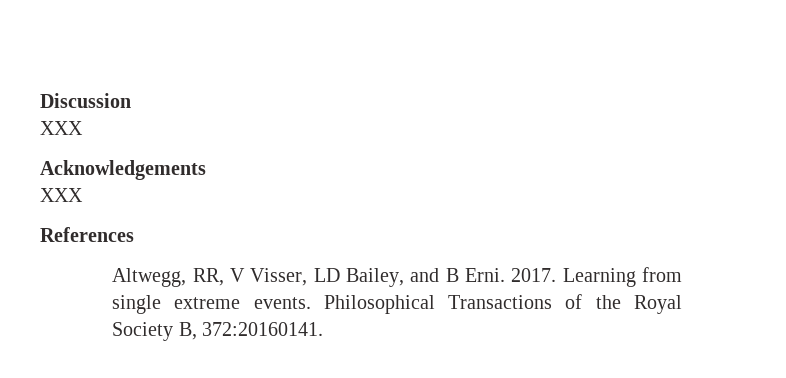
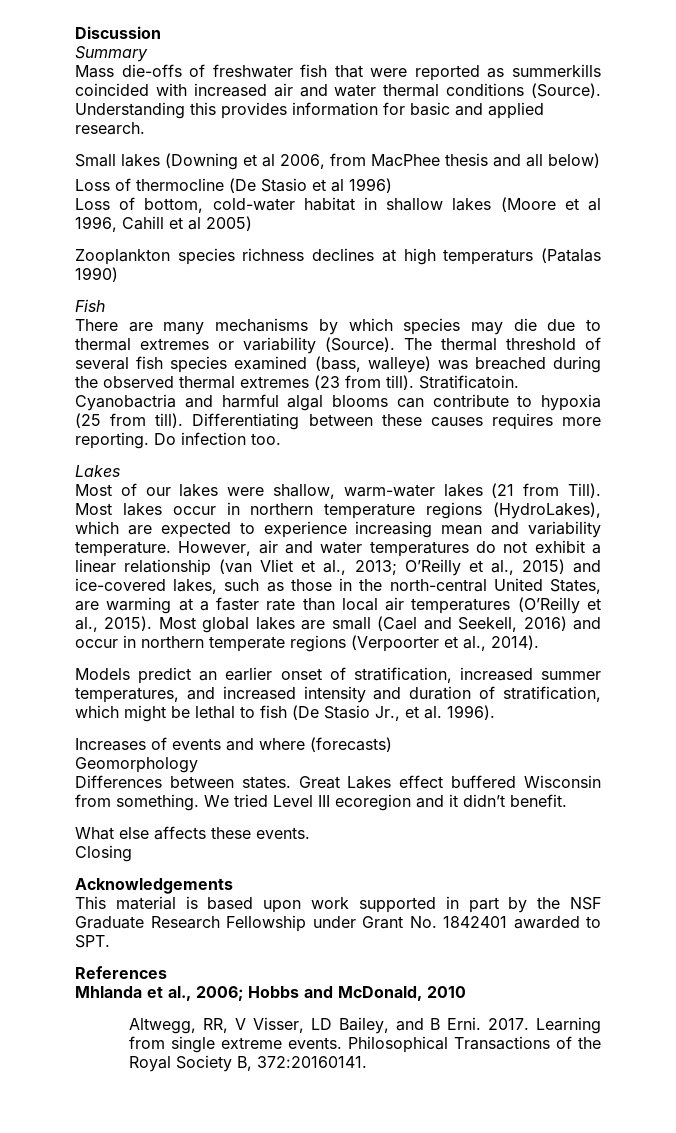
[40,121,83,135] [40,160,206,180] [40,188,83,202] [40,227,134,242] XXX // Acknowledgements // XXX // References -> [75,46,148,62] [75,64,601,81] [75,83,601,98] [75,102,544,119] [75,122,145,135] [75,153,600,170] [75,178,392,193] [75,197,601,213] [75,216,252,232] [75,248,601,265] [75,267,118,282] [75,299,105,312] [75,318,601,335] [75,337,601,354] [75,356,601,373] [75,375,519,390] [75,394,601,411] [75,413,601,430] [75,432,281,449] [75,465,120,477] [75,483,601,499] [75,502,601,519] [75,521,601,538] [75,540,601,557] [75,559,601,576] [75,578,601,594] [75,597,601,614] [75,616,601,633] [75,635,539,652] [75,667,601,684] [75,686,601,703] [75,705,495,722] [75,737,392,752] [75,757,198,773] [75,775,601,789] [75,794,567,811] [75,826,310,840] [75,845,132,862] [75,878,233,894] [75,896,601,913] [75,915,601,932] [75,935,110,948] [75,966,167,979] [75,986,466,1001] Summary // Mass die-offs of freshwater fish that were reported as summerkills coincided with increased air and water thermal conditions (Source). Understanding this provides information for basic and applied research. // Small lakes (Downing et al 2006, from MacPhee thesis and all below) // Loss of thermocline (De Stasio et al 1996) // Loss of bottom, cold-water habitat in shallow lakes (Moore et al 1996, Cahill et al 2005) // Zooplankton species richness declines at high temperaturs (Patalas 1990) // Fish // There are many mechanisms by which species may die due to thermal extremes or variability (Source). The thermal threshold of several fish species examined (bass, walleye) was breached during the observed thermal extremes (23 from till). Stratificatoin. Cyanobactria and harmful algal blooms can contribute to hypoxia (25 from till). Differentiating between these causes requires more reporting. Do infection too. // Lakes // Most of our lakes were shallow, warm-water lakes (21 from Till). Most lakes occur in northern temperature regions (HydroLakes), which are expected to experience increasing mean and variability temperature. However, air and water temperatures do not exhibit a linear relationship (van Vliet et al., 2013; O’Reilly et al., 2015) and ice-covered lakes, such as those in the north-central United States, are warming at a faster rate than local air temperatures (O’Reilly et al., 2015). Most global lakes are small (Cael and Seekell, 2016) and occur in northern temperate regions (Verpoorter et al., 2014). // Models predict an earlier onset of stratification, increased summer temperatures, and increased intensity and duration of stratification, which might be lethal to fish (De Stasio Jr., et al. 1996). // Increases of events and where (forecasts) // Geomorphology // Differences between states. Great Lakes effect buffered Wisconsin from something. We tried Level III ecoregion and it didn’t benefit. // What else affects these events. // Closing // Acknowledgements // This material is based upon work supported in part by the NSF Graduate Research Fellowship under Grant No. 1842401 awarded to SPT. // References // Mhlanda et al., 2006; Hobbs and McDonald, 2010

